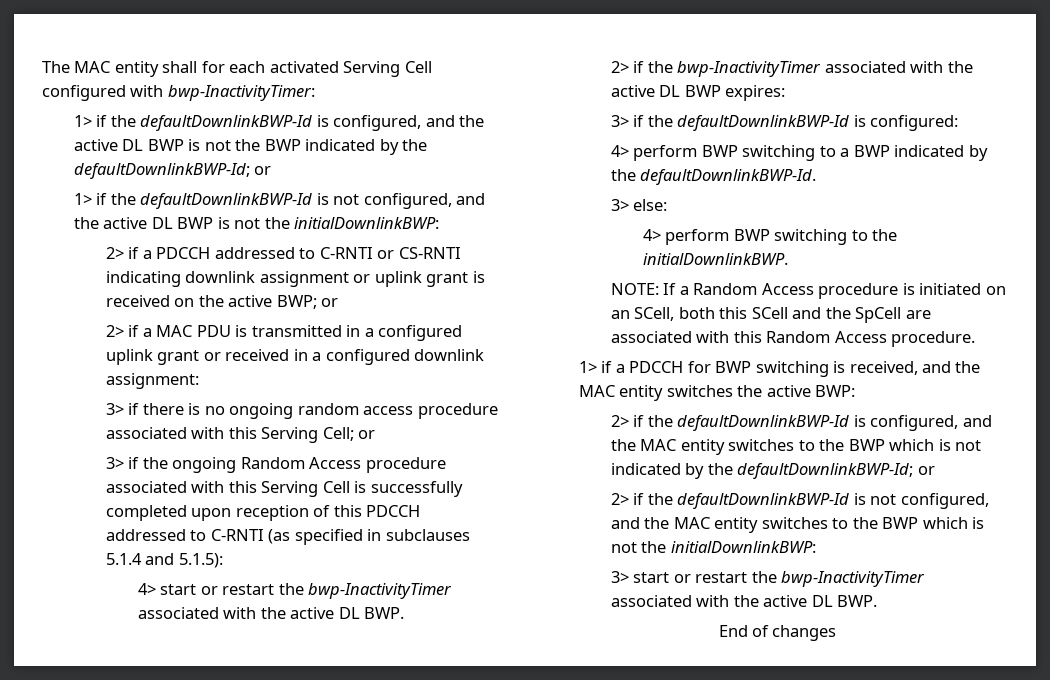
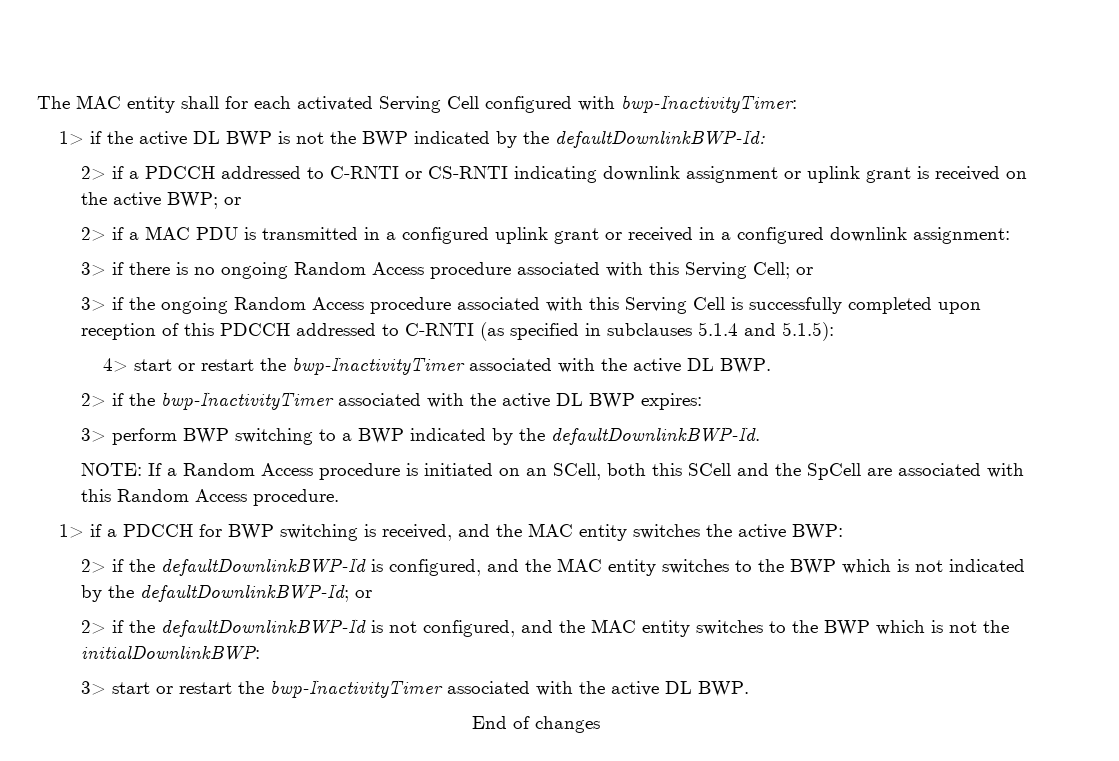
[140,115,485,131] defaultDownlinkBWP-Id is configured, and the -> (134, 137) none
[73,163,272,179] [73,193,486,209] [73,217,440,229] defaultDownlinkBWP-Id; or // 1> if the defaultDownlinkBWP-Id is not configured, and the active DL BWP is not the initialDownlinkBWP: -> [555,130,766,148] defaultDownlinkBWP-Id:
[297,403,414,415] random access -> [294,262,425,275] Random Access
[633,115,959,131] [610,145,629,157] if the defaultDownlinkBWP-Id is configured: // 4> -> (107, 435) none
[610,199,668,211] [642,229,898,245] [642,253,788,265] // 3> else: // 4> perform BWP switching to the initialDownlinkBWP. -> (761, 436) none

